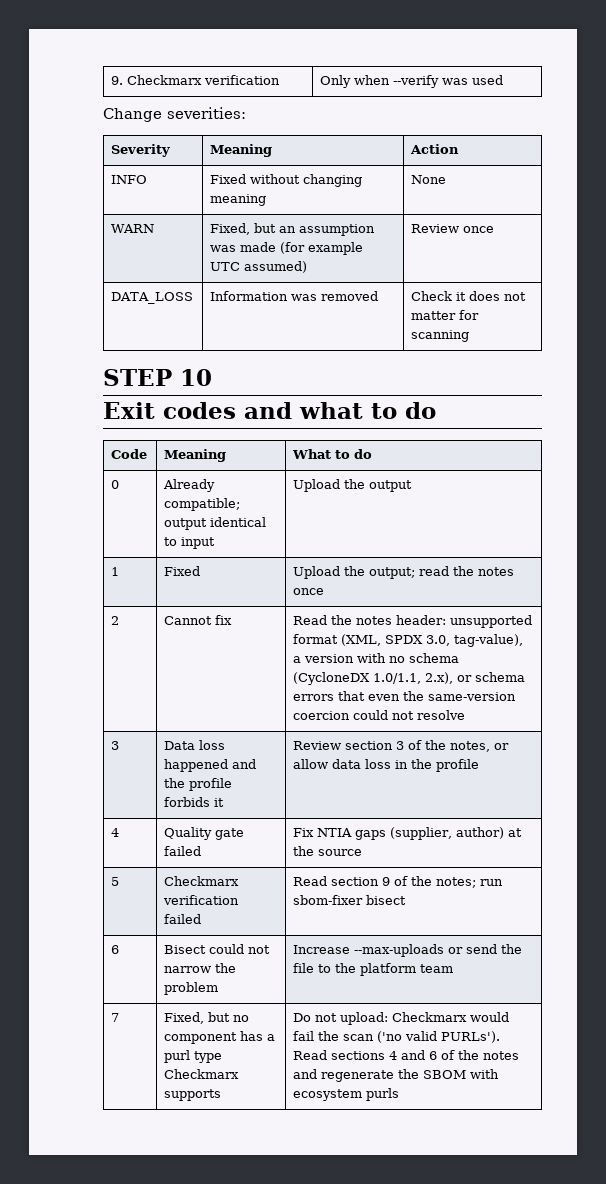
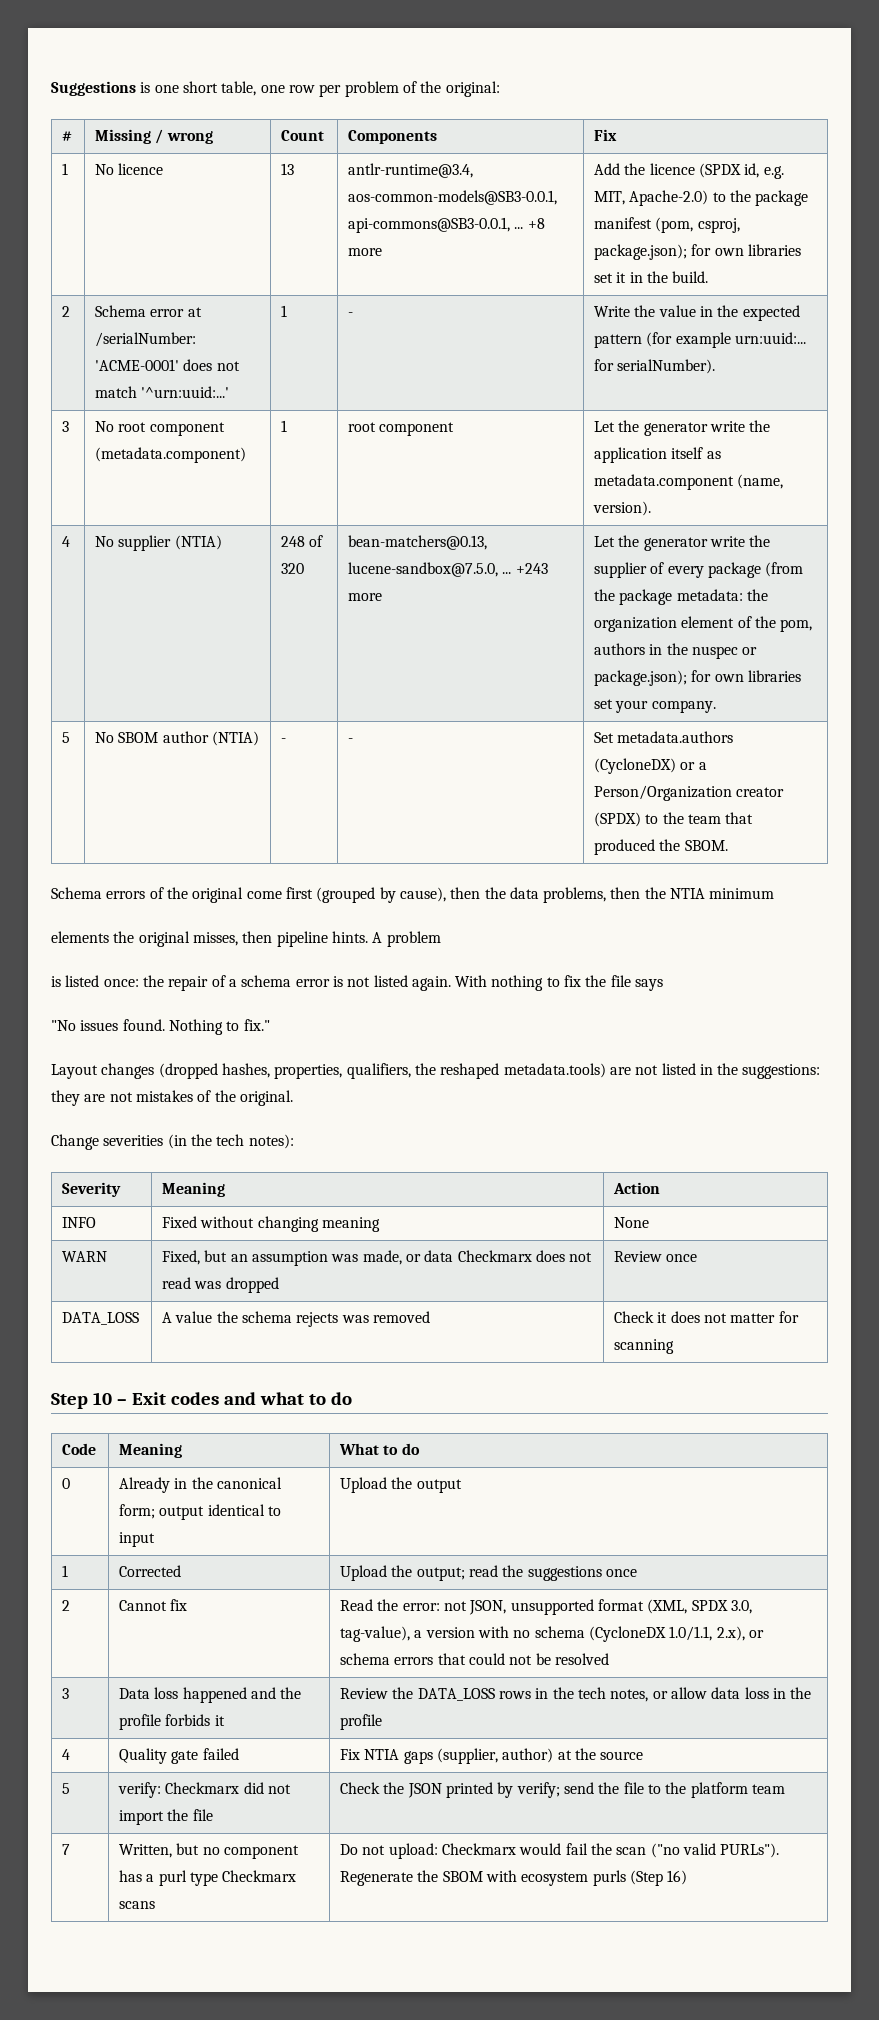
[111,75,281,85] [320,75,504,88] [103,107,246,122] 9. Checkmarx verification | Only when --verify was used // Change severities: -> [51,81,500,97] [62,131,73,141] [95,129,213,144] [281,130,325,141] [348,130,438,144] [594,129,618,141] [62,163,69,175] [95,163,164,175] [281,163,295,175] [348,163,474,178] [348,190,558,205] [348,217,545,233] [348,248,383,256] [594,163,784,179] [594,190,809,206] [594,217,740,233] [594,244,801,260] [594,271,709,283] [62,306,71,317] [95,305,202,317] [95,332,197,347] [95,359,240,371] [95,386,230,398] [281,305,288,317] [348,312,354,317] [594,305,800,321] [594,332,806,348] [594,359,716,374] [62,421,70,432] [95,421,225,436] [95,447,247,463] [281,420,288,432] [348,422,455,436] [594,420,771,436] [594,447,721,463] [594,474,784,490] [593,501,652,516] [62,536,71,547] [95,535,222,551] [281,535,324,547] [281,563,305,574] [348,535,488,550] [348,562,548,577] [348,593,383,601] [594,535,771,551] [594,562,804,578] [594,589,768,605] [594,616,813,632] [594,643,758,659] [594,670,801,686] [594,699,716,713] [62,732,71,743] [95,731,259,746] [281,738,287,743] [348,738,354,743] [594,731,734,743] [594,758,707,774] [594,785,785,801] [594,812,754,827] [594,839,728,855] [51,887,775,903] [51,931,441,947] [51,975,664,991] [51,1019,270,1035] [51,1063,821,1079] [51,1090,293,1106] [51,1134,294,1150] Suggestions is one short table, one row per problem of the original: // # | Missing / wrong | Count | Components | Fix // 1 | No licence | 13 | antlr-runtime@3.4, aos-common-models@SB3-0.0.1, api-commons@SB3-0.0.1, ... +8 more | Add the licence (SPDX id, e.g. MIT, Apache-2.0) to the package manifest (pom, csproj, package.json); for own libraries set it in the build. // 2 | Schema error at /serialNumber: 'ACME-0001' does not match '^urn:uuid:...' | 1 | - | Write the value in the expected pattern (for example urn:uuid:... for serialNumber). // 3 | No root component (metadata.component) | 1 | root component | Let the generator write the application itself as metadata.component (name, version). // 4 | No supplier (NTIA) | 248 of 320 | bean-matchers@0.13, lucene-sandbox@7.5.0, ... +243 more | Let the generator write the supplier of every package (from the package metadata: the organization element of the pom, authors in the nuspec or package.json); for own libraries set your company. // 5 | No SBOM author (NTIA) | - | - | Set metadata.authors (CycloneDX) or a Person/Organization creator (SPDX) to the team that produced the SBOM. // Schema errors of the original come first (grouped by cause), then the data problems, then the NTIA minimum // elements the original misses, then pipeline hints. A problem // is listed once: the repair of a schema error is not listed again. With nothing to fix the file says // "No issues found. Nothing to fix." // Layout changes (dropped hashes, properties, qualifiers, the reshaped metadata.tools) are not listed in the suggestions: they are not mistakes of the original. // Change severities (in the tech notes):
[240,242,364,255] [210,261,308,273] [411,224,495,233] [111,292,194,304] [210,291,289,301] made (for example UTC assumed) | Review once // DATA_LOSS | Information -> [362,1250,593,1265] [162,1277,279,1293] [614,1251,698,1262] [62,1312,140,1325] [162,1311,339,1327] made, or data Checkmarx does not read was dropped | Review once // DATA_LOSS | A value the schema rejects
[103,369,172,386] STEP -> [51,1393,88,1409] Step
(212, 377) // -> [116,1399,127,1405] –
[164,498,241,511] compatible; -> [174,1477,282,1489] [119,1504,156,1519] in the canonical form;
[164,566,201,576] Fixed -> [119,1565,182,1577] Corrected
[478,567,515,576] notes -> [527,1566,602,1581] suggestions
[356,615,447,625] notes header: -> [402,1600,507,1615] error: not JSON,
[368,691,517,701] [293,710,466,720] even the same-version coercion could not resolve -> [468,1653,609,1665] could not be resolved
[345,740,447,750] section 3 of the -> [392,1687,606,1701] the DATA_LOSS rows in the tech
[164,876,240,886] [163,895,240,905] [164,914,202,924] [293,876,504,888] [293,895,407,905] [111,945,120,954] [164,944,271,954] [164,963,237,973] [164,982,219,995] [293,944,464,957] Checkmarx verification failed | Read section 9 of the notes; run sbom-fixer bisect // 6 | Bisect could not narrow the problem | Increase --max-uploads or -> [118,1782,291,1798] [119,1809,213,1825] [340,1782,560,1798] verify: Checkmarx did not import the file | Check the JSON printed by verify;
[164,1012,205,1024] Fixed, -> [119,1844,173,1858] Written,
[164,1089,222,1101] supports -> [119,1901,156,1909] scans
[377,1031,501,1043] [293,1050,520,1060] [293,1069,395,1082] ('no valid PURLs'). Read sections 4 and 6 of the notes and regenerate -> [650,1843,780,1858] [340,1871,414,1886] ("no valid PURLs"). Regenerate
(400, 1094) none -> [629,1870,688,1886] (Step 16)

